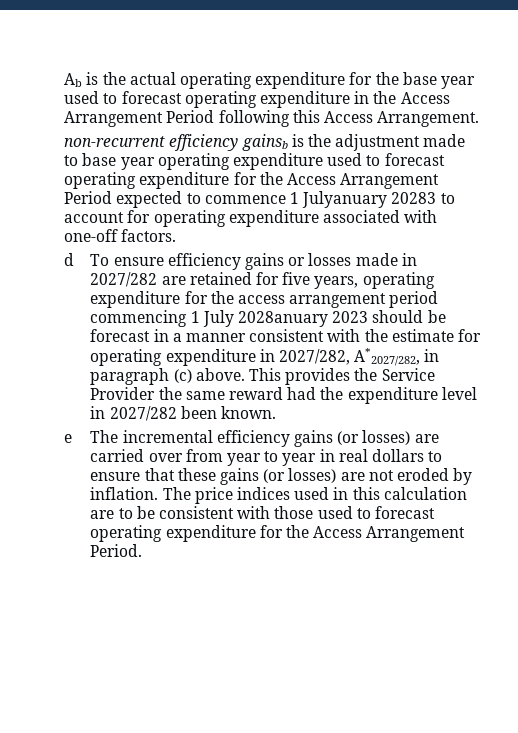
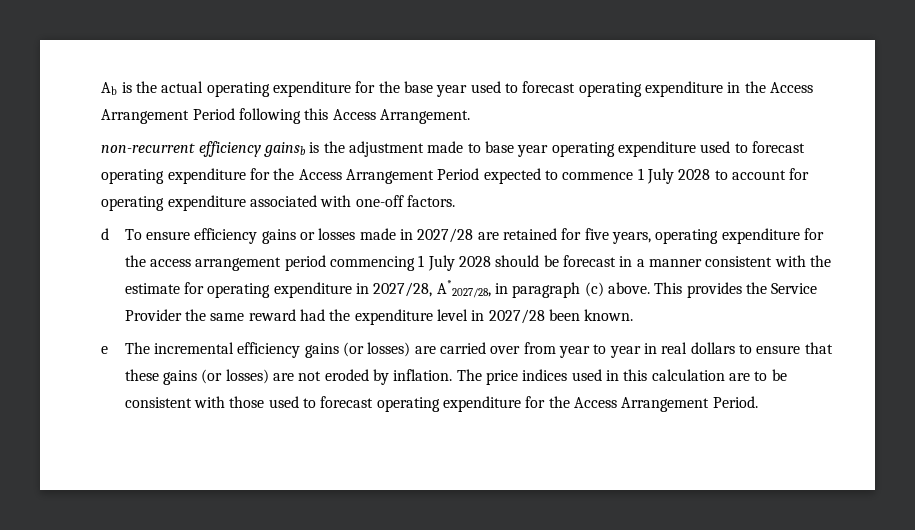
[302,191,437,208] Julyanuary 20283 -> [646,168,711,184] July 2028
[90,272,158,287] 2027/282 -> [417,228,474,243] 2027/28
[237,311,369,327] 2028anuary 2023 -> [459,256,492,267] 2028
[278,348,421,366] 2027/282, A*2027/282, -> [373,280,491,298] 2027/28, A*2027/28,
[109,406,177,421] 2027/282 -> [488,309,545,324] 2027/28

